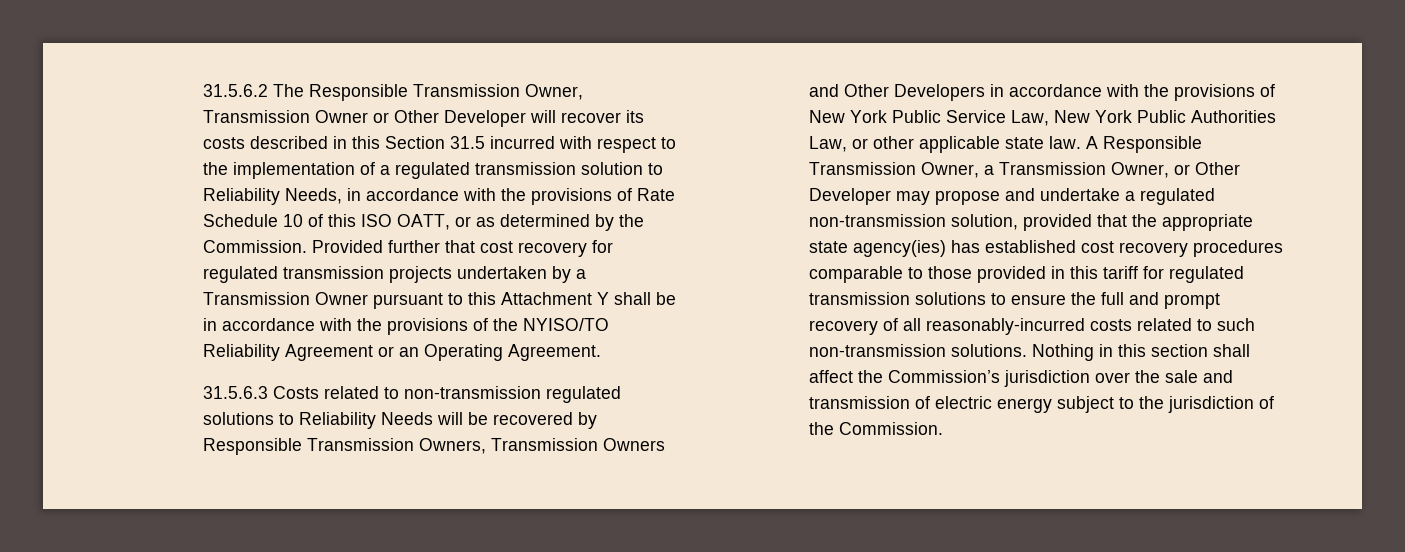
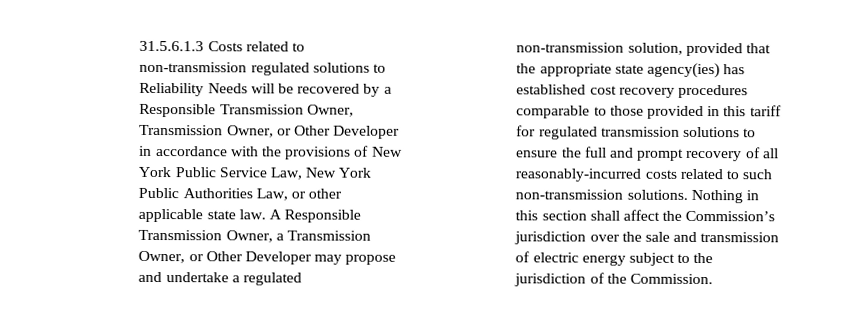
[203,84,584,101] [203,110,645,127] [203,136,677,153] [203,162,664,179] [203,188,676,205] [203,214,645,231] [203,240,614,257] [203,266,587,283] [203,292,677,309] [203,318,610,335] [203,344,602,361] [203,386,269,399] 31.5.6.2 The Responsible Transmission Owner, Transmission Owner or Other Developer will recover its costs described in this Section 31.5 incurred with respect to the implementation of a regulated transmission solution to Reliability Needs, in accordance with the provisions of Rate Schedule 10 of this ISO OATT, or as determined by the Commission. Provided further that cost recovery for regulated transmission projects undertaken by a Transmission Owner pursuant to this Attachment Y shall be in accordance with the provisions of the NYISO/TO Reliability Agreement or an Operating Agreement. // 31.5.6.3 -> [139,40,205,52] 31.5.6.1.3
[203,438,666,455] [809,84,986,101] Responsible Transmission Owners, Transmission Owners and Other Developers -> [383,86,392,94] [139,103,354,118] [139,124,401,139] a Responsible Transmission Owner, Transmission Owner, or Other Developer

